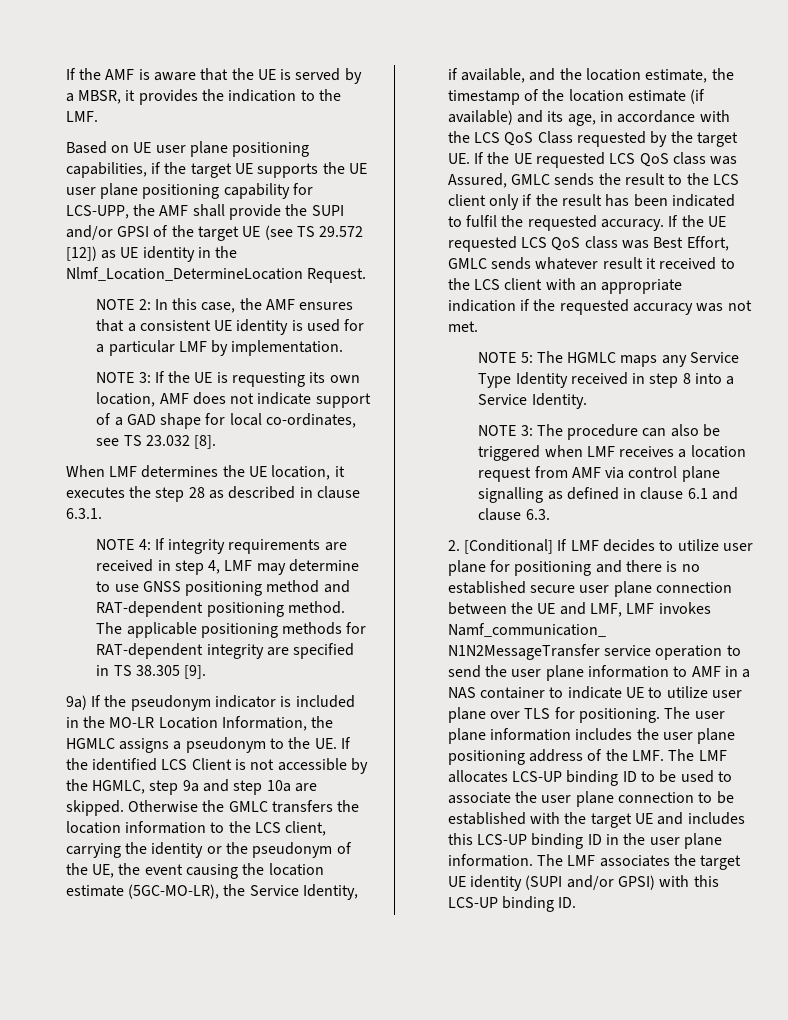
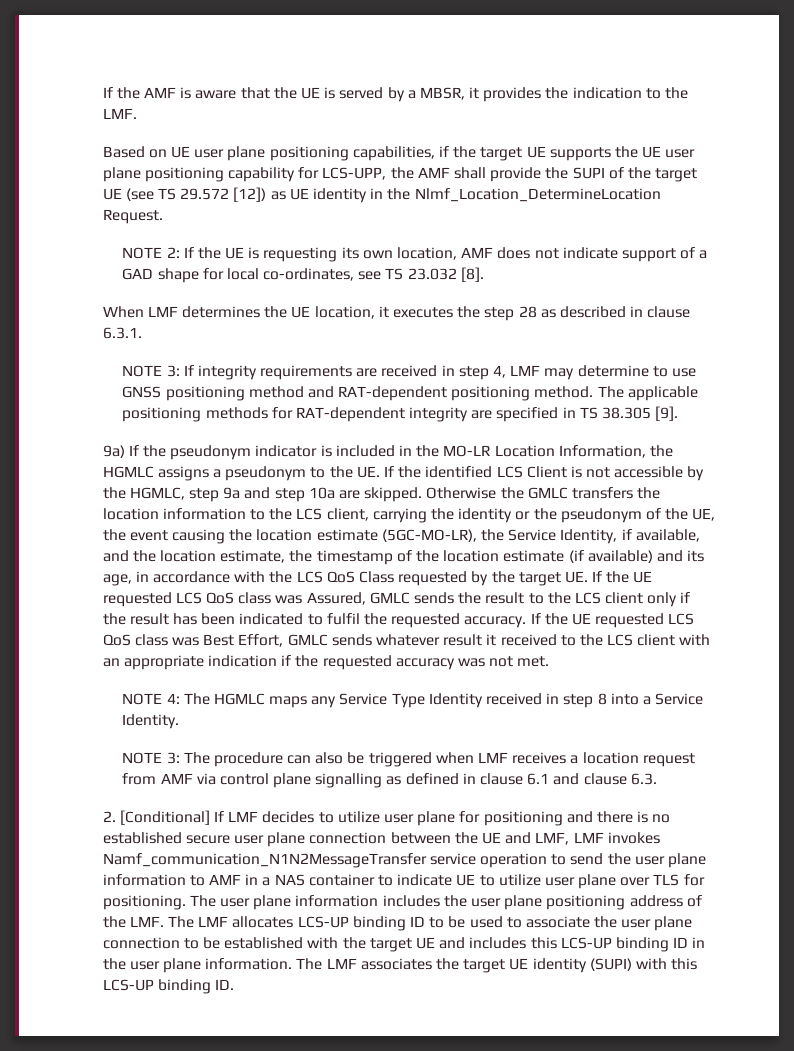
[65,225,149,240] and/or GPSI -> (605, 173) none
[154,298,354,313] [96,319,365,335] [96,340,344,356] [96,372,151,383] In this case, the AMF ensures that a consistent UE identity is used for a particular LMF by implementation. // NOTE 3: -> (180, 252) none
[138,539,151,550] 4: -> [166,365,180,377] 3:
[520,352,533,363] 5: -> [166,693,180,704] 4:
[525,875,655,890] (SUPI and/or GPSI) -> [589,958,632,971] (SUPI)

